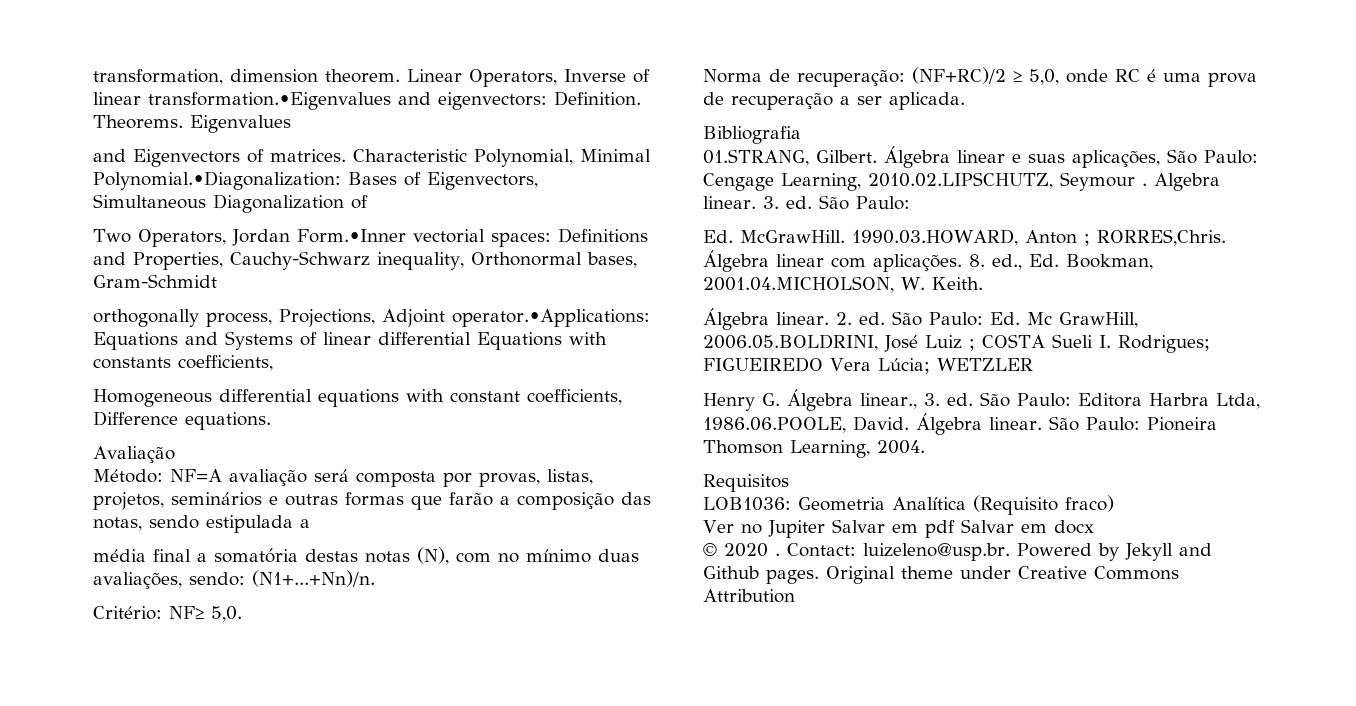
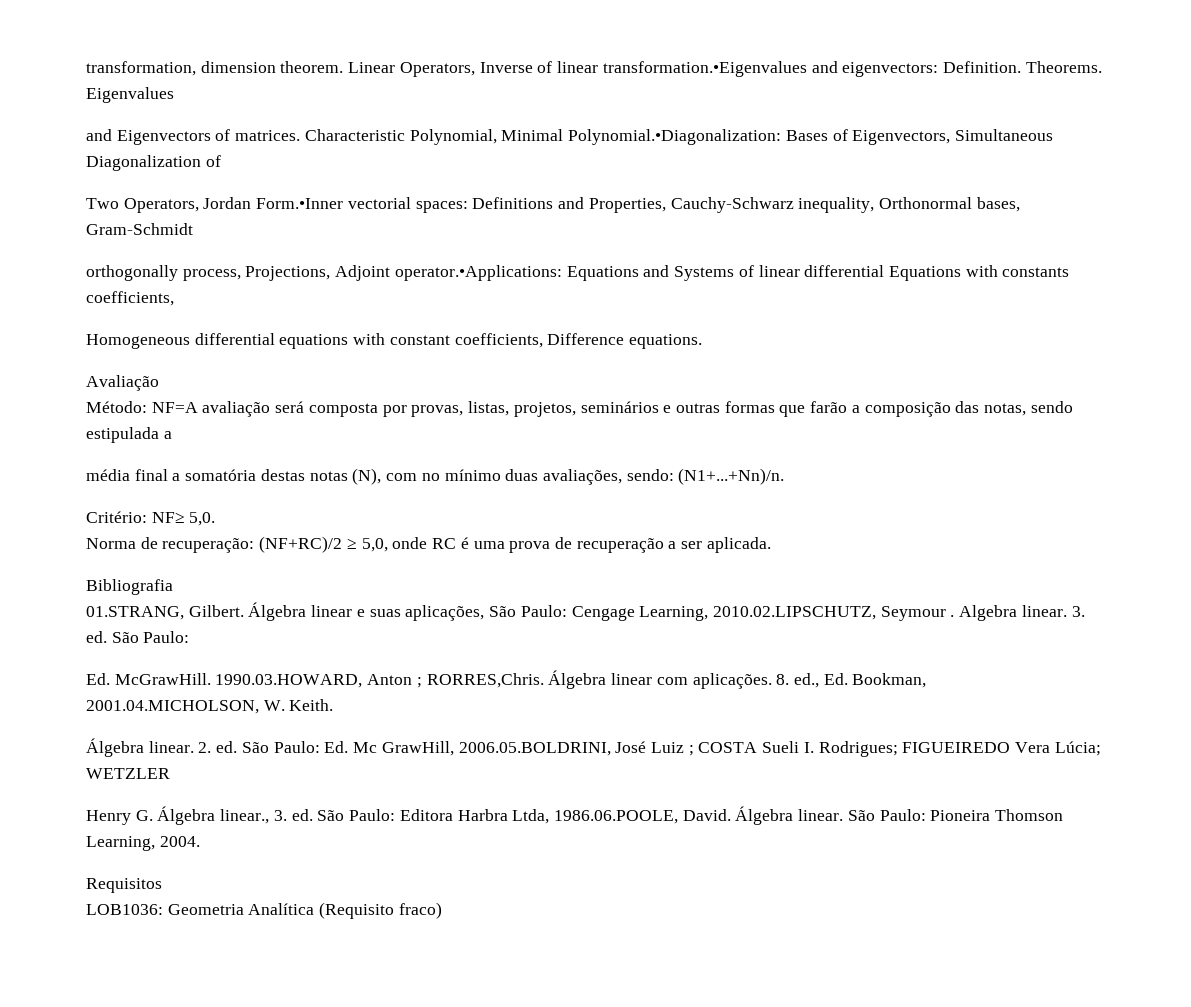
[703,519,1094,538] [703,543,1212,561] [703,566,1179,584] [703,589,795,603] // Ver no Jupiter Salvar em pdf Salvar em docx // © 2020 . Contact: luizeleno@usp.br. Powered by Jekyll and Github pages. Original theme under Creative Commons Attribution -> (442, 910) none

